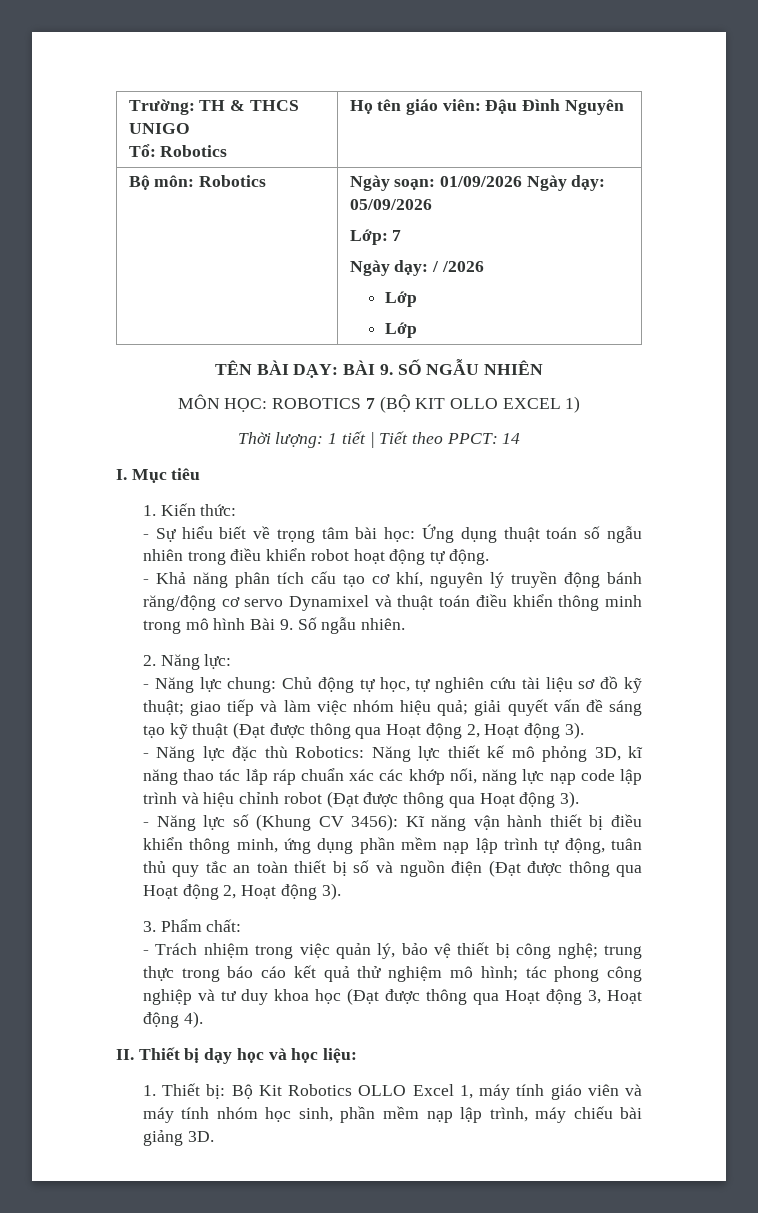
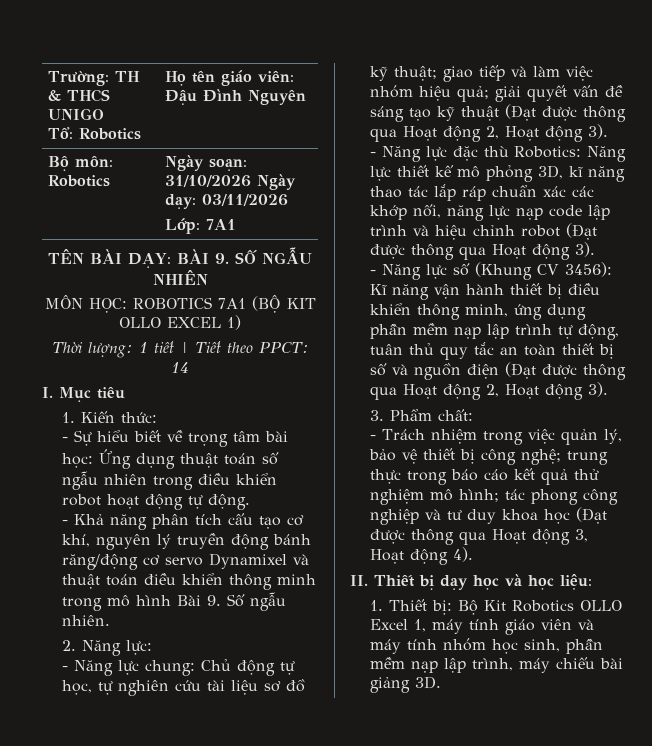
[440,175,606,191] [349,199,432,210] 01/09/2026 Ngày dạy: 05/09/2026 -> [165,174,297,190] [165,194,289,209] 31/10/2026 Ngày dạy: 03/11/2026
[392,230,402,241] [349,260,484,276] [385,291,418,307] [385,322,418,338] 7 // Ngày dạy: / /2026 // Lớp // Lớp -> [206,219,237,230] 7A1
[365,398,375,409] 7 -> [217,298,246,309] 7A1

